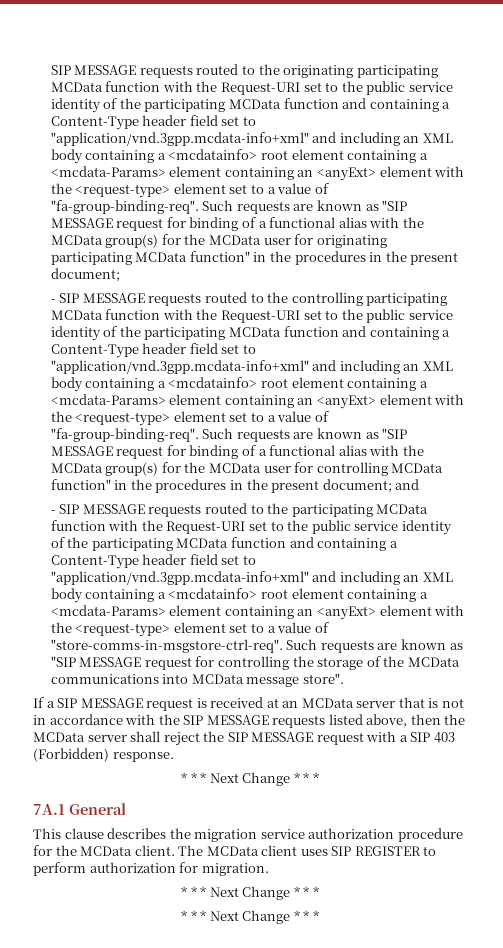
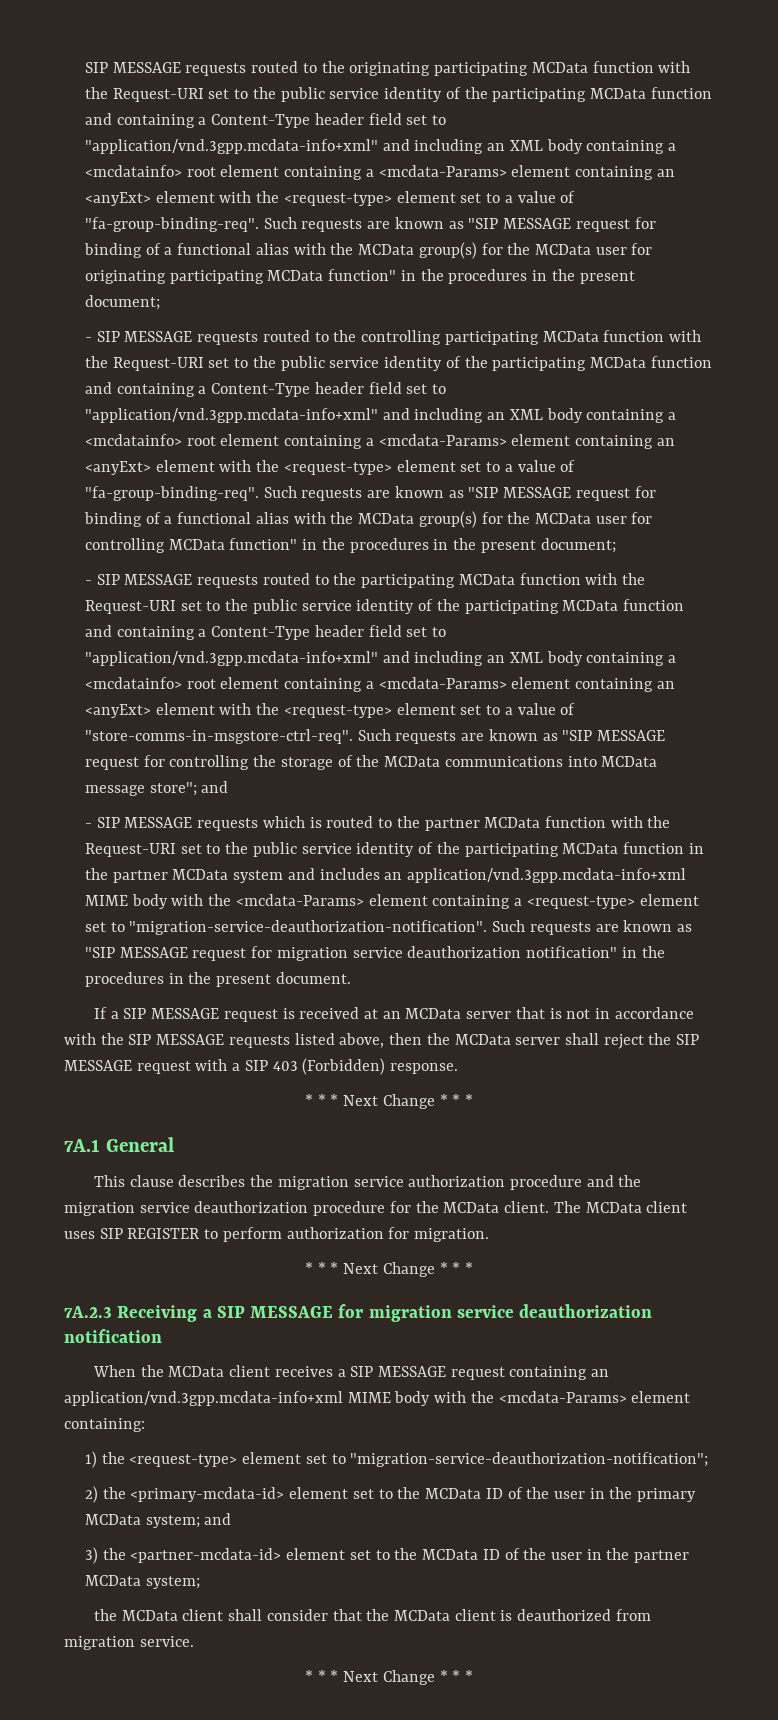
[395,479,420,490] and -> (616, 545) none
[302,673,344,684] store". -> [149,781,229,796] [85,816,671,831] [85,842,704,857] [85,868,687,883] [85,894,699,909] [85,920,693,935] [85,946,665,961] [85,972,351,987] store"; and // - SIP MESSAGE requests which is routed to the partner MCData function with the Request-URI set to the public service identity of the participating MCData function in the partner MCData system and includes an application/vnd.3gpp.mcdata-info+xml MIME body with the <mcdata-Params> element containing a <request-type> element set to "migration-service-deauthorization-notification". Such requests are known as "SIP MESSAGE request for migration service deauthorization notification" in the procedures in the present document.
(463, 835) none -> [586,1175,642,1187] [64,1201,386,1216] and the migration service deauthorization procedure
(319, 891) none -> [64,1304,653,1322] [64,1329,162,1343] [92,1365,610,1380] [64,1391,691,1406] [64,1418,145,1432] [85,1451,709,1468] [85,1486,697,1503] [85,1513,232,1528] [85,1547,690,1564] [85,1575,200,1589] [93,1609,651,1621] [64,1636,194,1650] // 7A.2.3 Receiving a SIP MESSAGE for migration service deauthorization notification // When the MCData client receives a SIP MESSAGE request containing an application/vnd.3gpp.mcdata-info+xml MIME body with the <mcdata-Params> element containing: // 1) the <request-type> element set to "migration-service-deauthorization-notification"; // 2) the <primary-mcdata-id> element set to the MCData ID of the user in the primary MCData system; and // 3) the <partner-mcdata-id> element set to the MCData ID of the user in the partner MCData system; // the MCData client shall consider that the MCData client is deauthorized from migration service.

